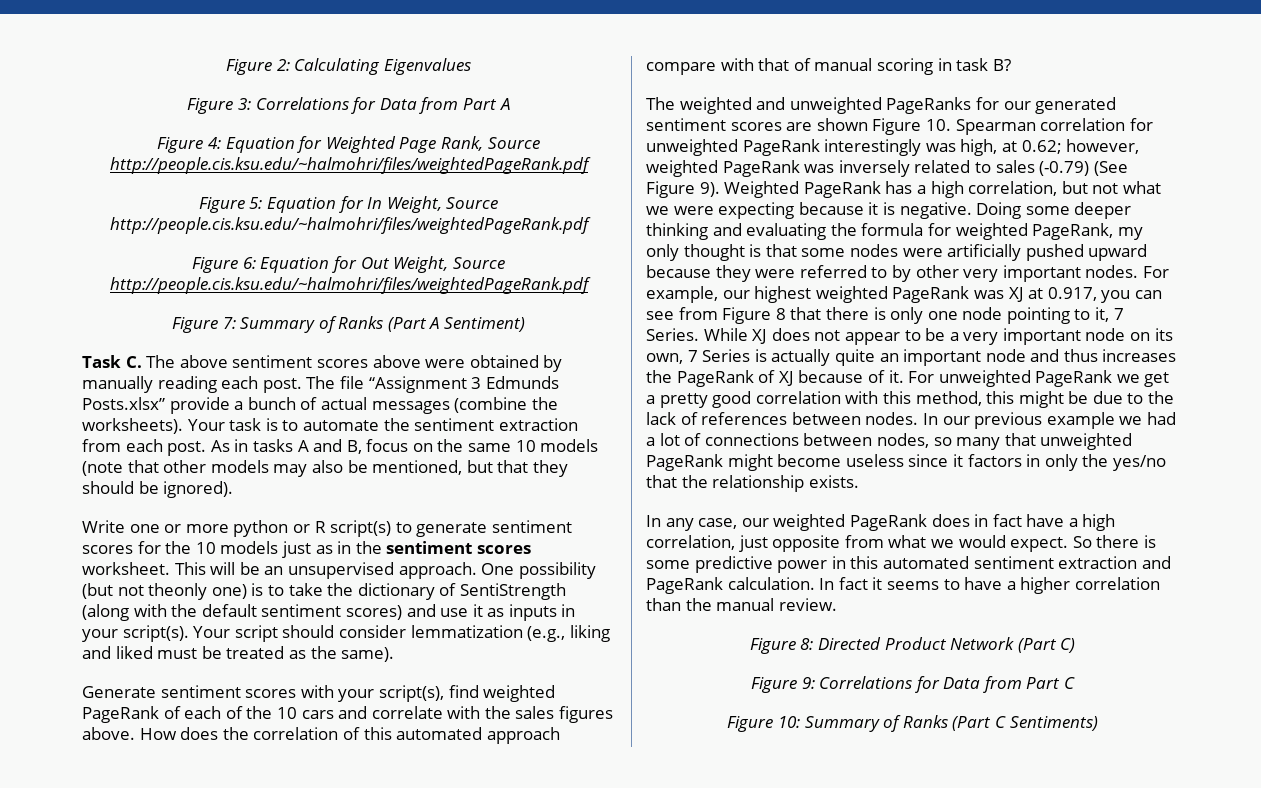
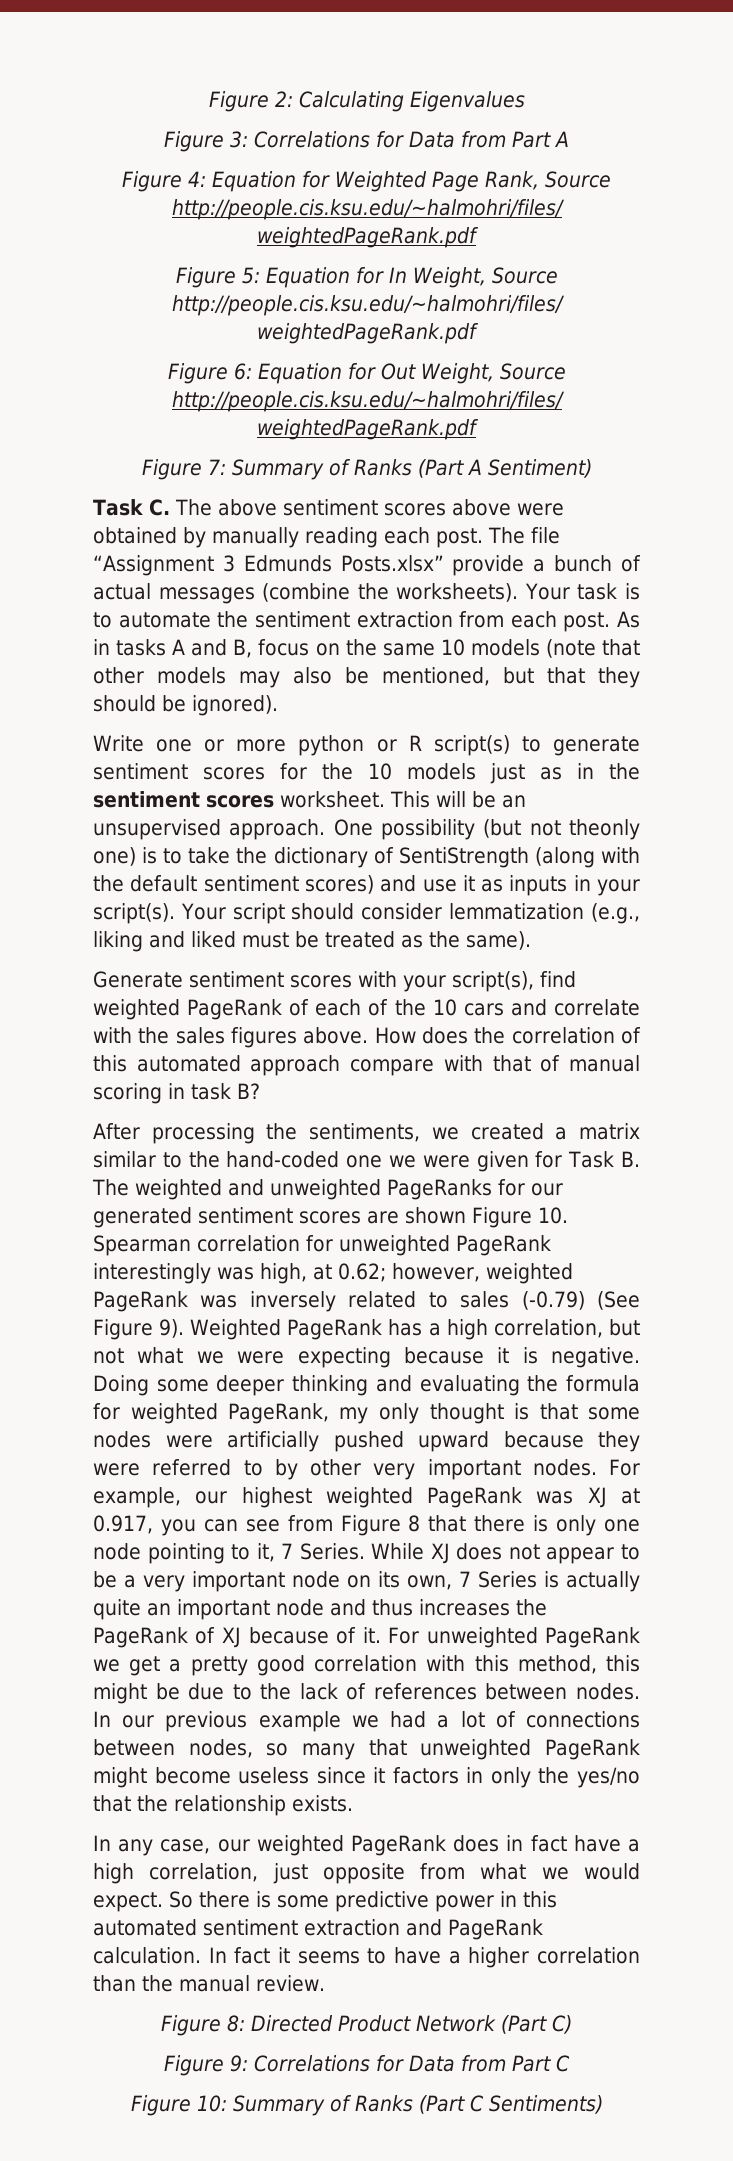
(1011, 65) none -> [93,1123,640,1144] [93,1151,640,1172] After processing the sentiments, we created a matrix similar to the hand-coded one we were given for Task B.

